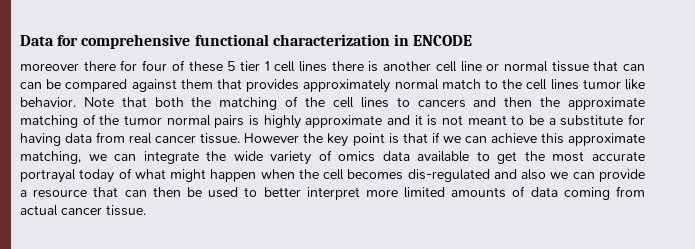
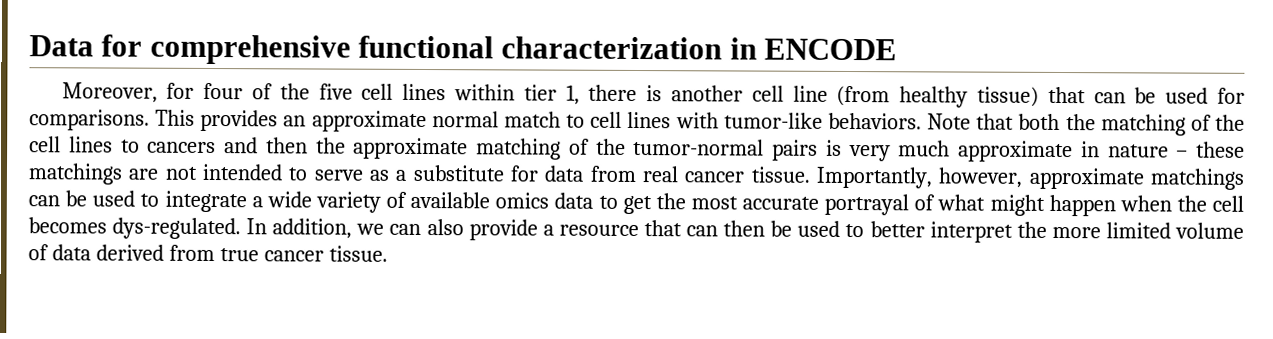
[20,61,116,71] moreover there -> [61,82,158,103] Moreover,
[188,61,327,72] these 5 tier 1 cell lines -> [279,83,580,105] the five cell lines within tier 1,
[486,61,645,72] [20,79,391,93] or normal tissue that can can be compared against them that provides approximately -> [836,85,1245,108] [29,109,427,133] (from healthy tissue) that can be used for comparisons. This provides an approximate
[502,79,645,90] [20,97,76,107] the cell lines tumor like behavior. -> [590,111,922,130] cell lines with tumor-like behaviors.
[124,115,545,129] tumor normal pairs is highly approximate and it is not meant to be -> [633,138,1245,163] [28,163,389,185] tumor-normal pairs is very much approximate in nature – these matchings are not intended to serve as
[20,133,61,146] having -> (539, 173) none
[244,132,645,147] [20,151,227,164] However the key point is that if we can achieve this approximate matching, we can integrate the -> [816,166,1246,190] [28,190,263,213] Importantly, however, approximate matchings can be used to integrate a
(332, 155) none -> [410,191,491,209] available
[417,151,470,162] available -> (594, 200) none
[79,169,115,183] today -> (910, 204) none
[407,169,595,182] dis-regulated and also we can -> [112,217,464,240] dys-regulated. In addition, we can also
(360, 193) none -> [1016,221,1047,238] the
[451,187,507,198] amounts -> [1174,222,1244,239] volume
[563,186,645,200] [20,205,58,216] coming from actual -> [95,244,259,262] derived from true

